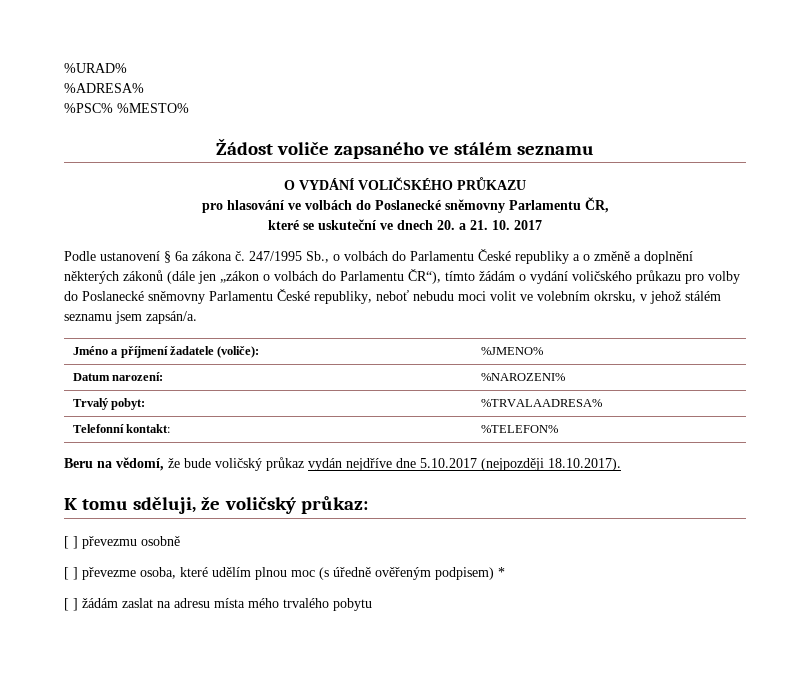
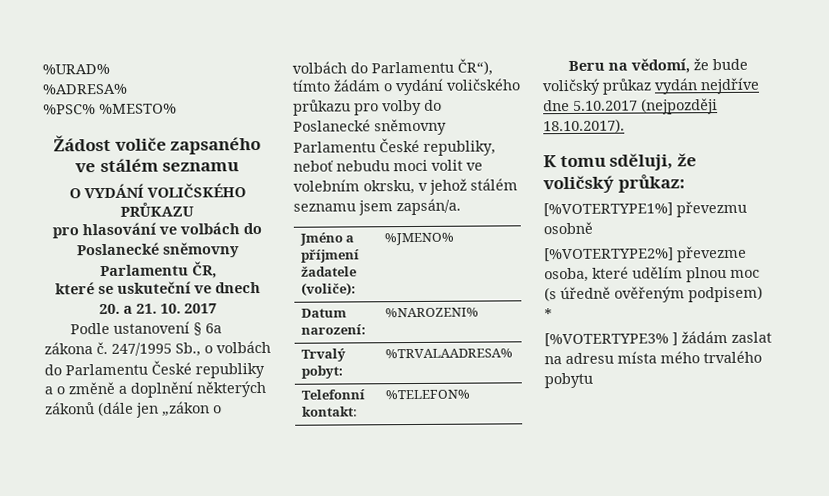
[64,536,78,549] [ ] -> [543,202,673,217] [%VOTERTYPE1%]
[64,567,78,580] [ ] -> [544,247,674,262] [%VOTERTYPE2%]
[64,598,69,611] [ -> [544,332,669,347] [%VOTERTYPE3%

